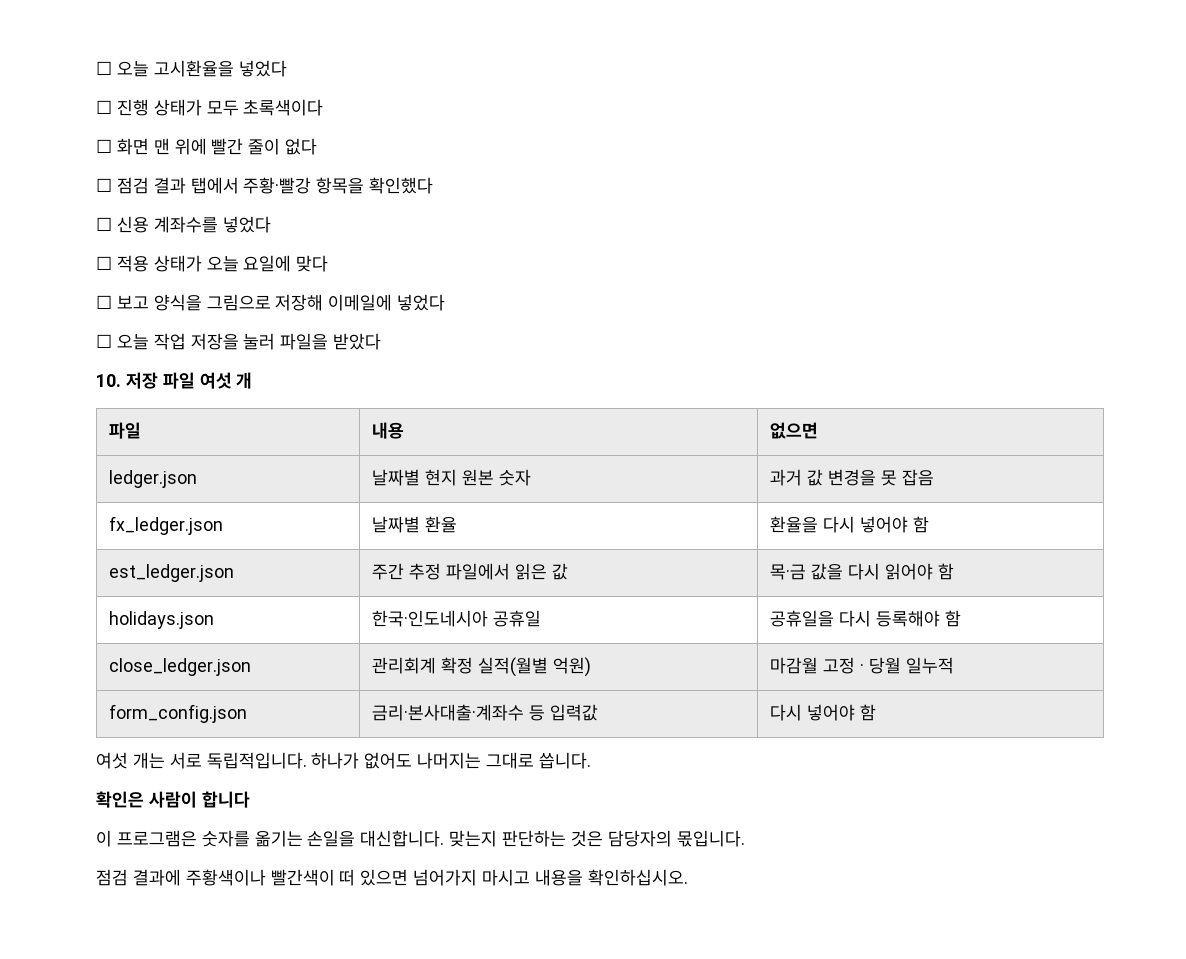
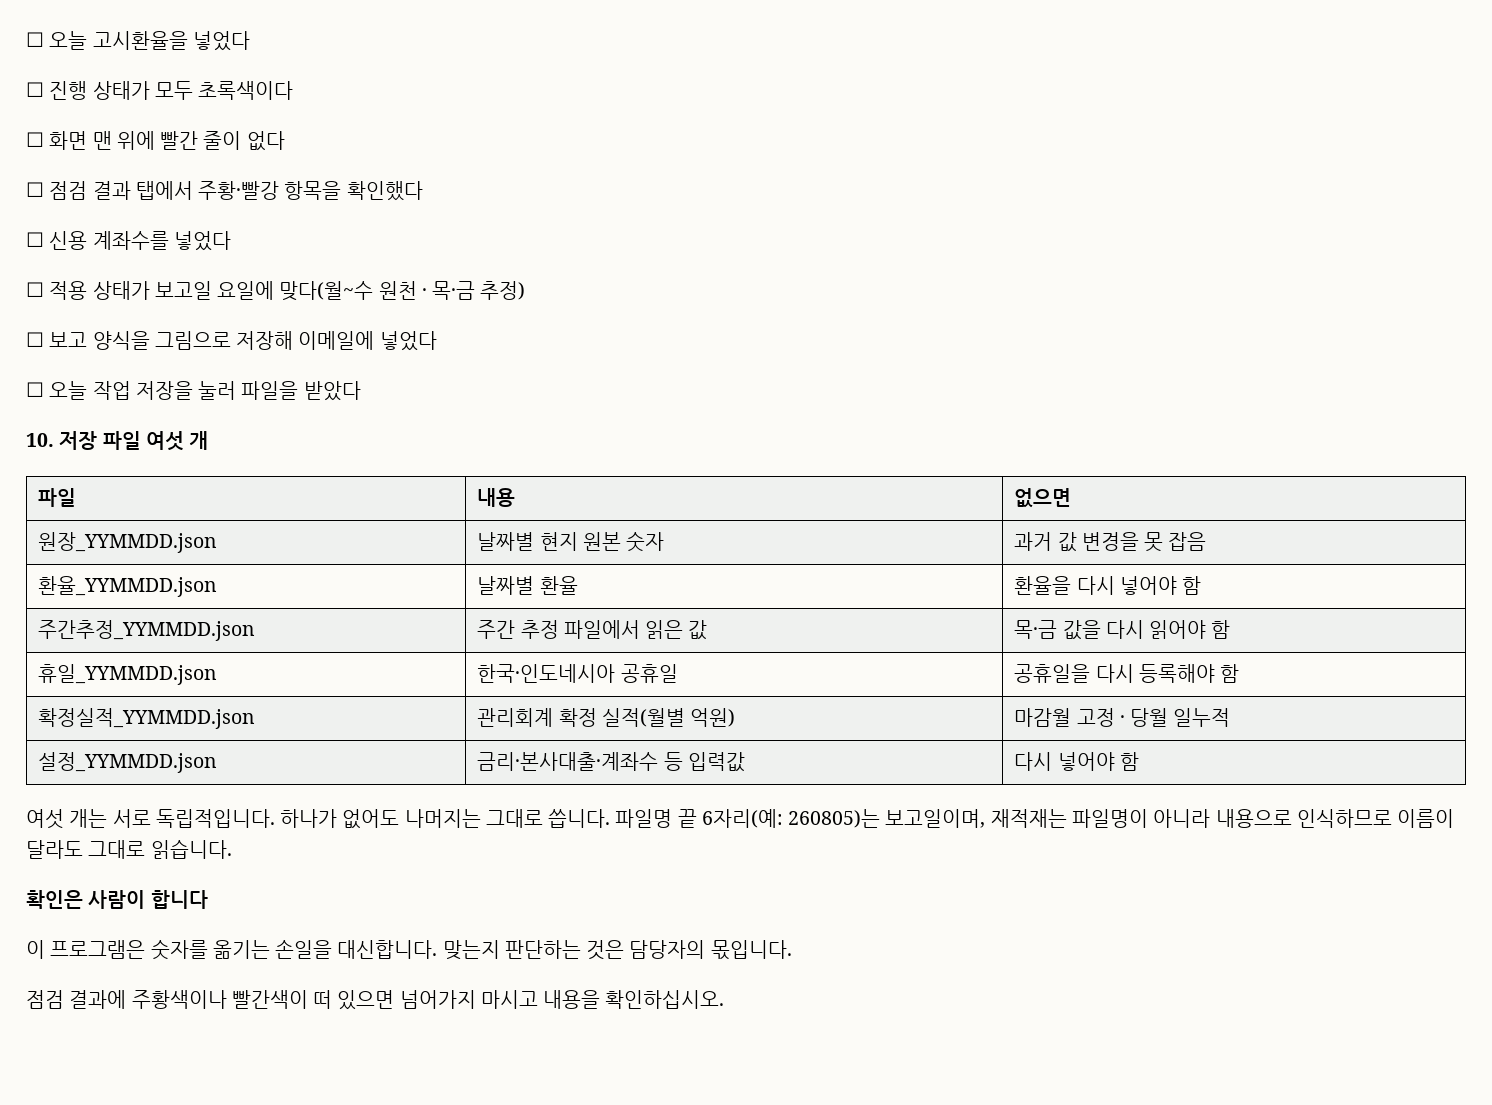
[206,255,329,272] 오늘 요일에 맞다 -> [154,281,526,301] 보고일 요일에 맞다(월~수 원천 · 목·금 추정)
[109,470,198,488] ledger.json -> [38,532,218,553] 원장_YYMMDD.json
[109,516,224,535] fx_ledger.json -> [38,576,218,597] 환율_YYMMDD.json
[109,564,235,582] est_ledger.json -> [38,620,256,641] 주간추정_YYMMDD.json
[109,611,215,629] holidays.json -> [38,664,218,685] 휴일_YYMMDD.json
[109,658,252,676] close_ledger.json -> [38,708,256,729] 확정실적_YYMMDD.json
[109,704,248,723] form_config.json -> [38,752,218,773] 설정_YYMMDD.json
(591, 760) none -> [615,809,1455,828] [26,839,232,859] 파일명 끝 6자리(예: 260805)는 보고일이며, 재적재는 파일명이 아니라 내용으로 인식하므로 이름이 달라도 그대로 읽습니다.

